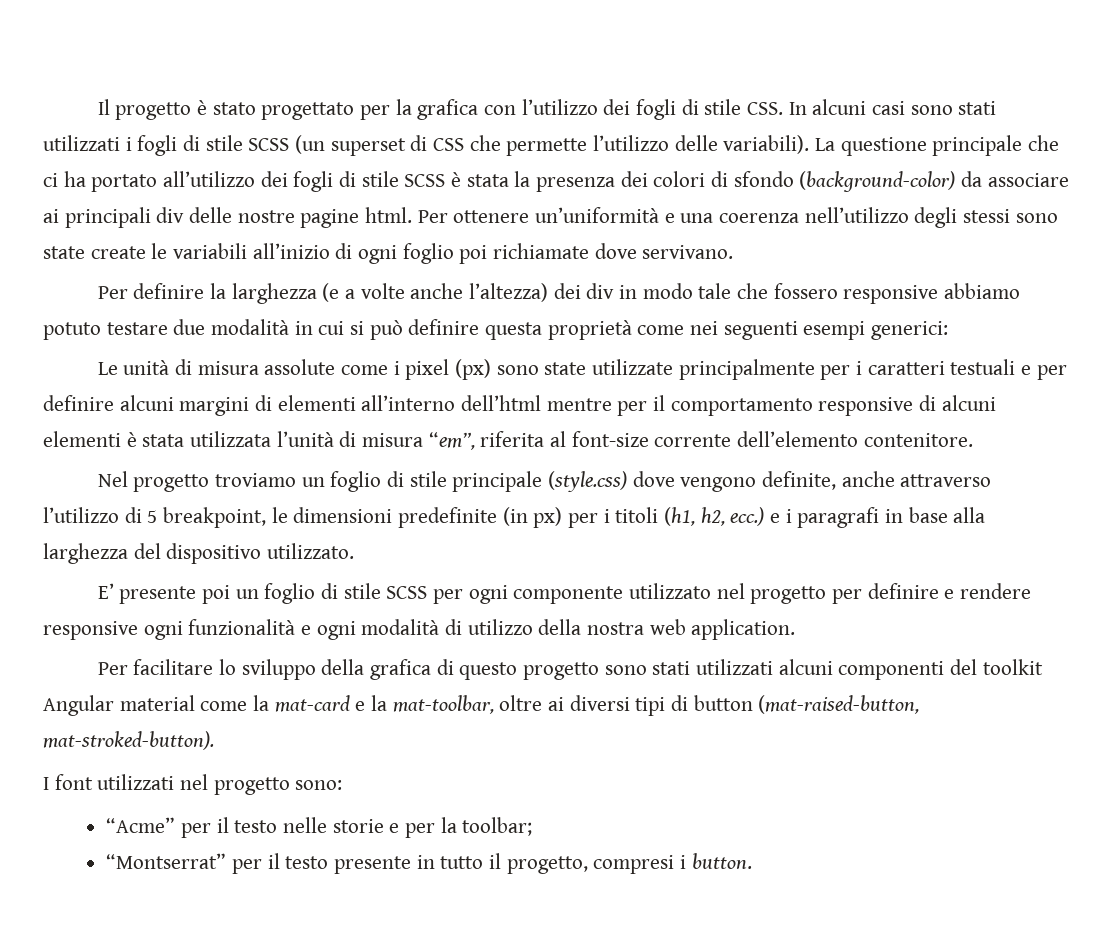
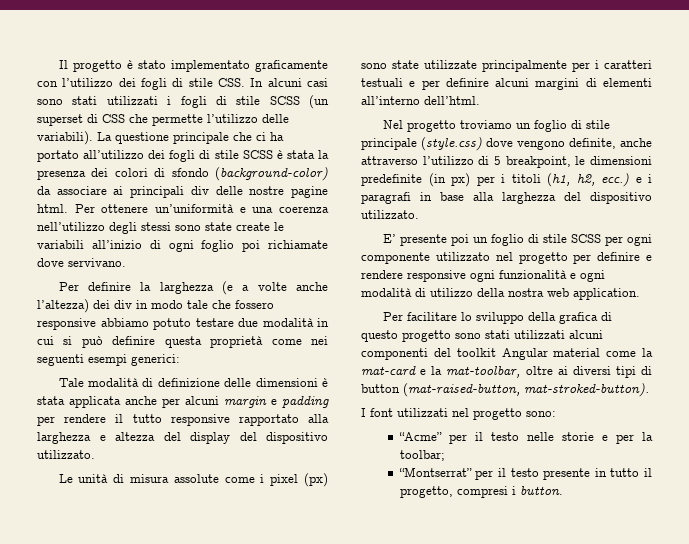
[261,99,479,120] progettato per la grafica -> [170,60,328,72] implementato graficamente
(949, 330) none -> [58,378,328,387] [37,396,329,408] [37,414,330,426] [37,432,328,444] [37,450,95,459] // Tale modalità di definizione delle dimensioni è stata applicata anche per alcuni margin e padding per rendere il tutto responsive rapportato alla larghezza e altezza del display del dispositivo utilizzato.
[461,395,996,416] [43,431,973,450] dell’html mentre per il comportamento responsive di alcuni elementi è stata utilizzata l’unità di misura “em”, riferita al font-size corrente dell’elemento contenitore. -> [424,96,480,105] dell’html.

